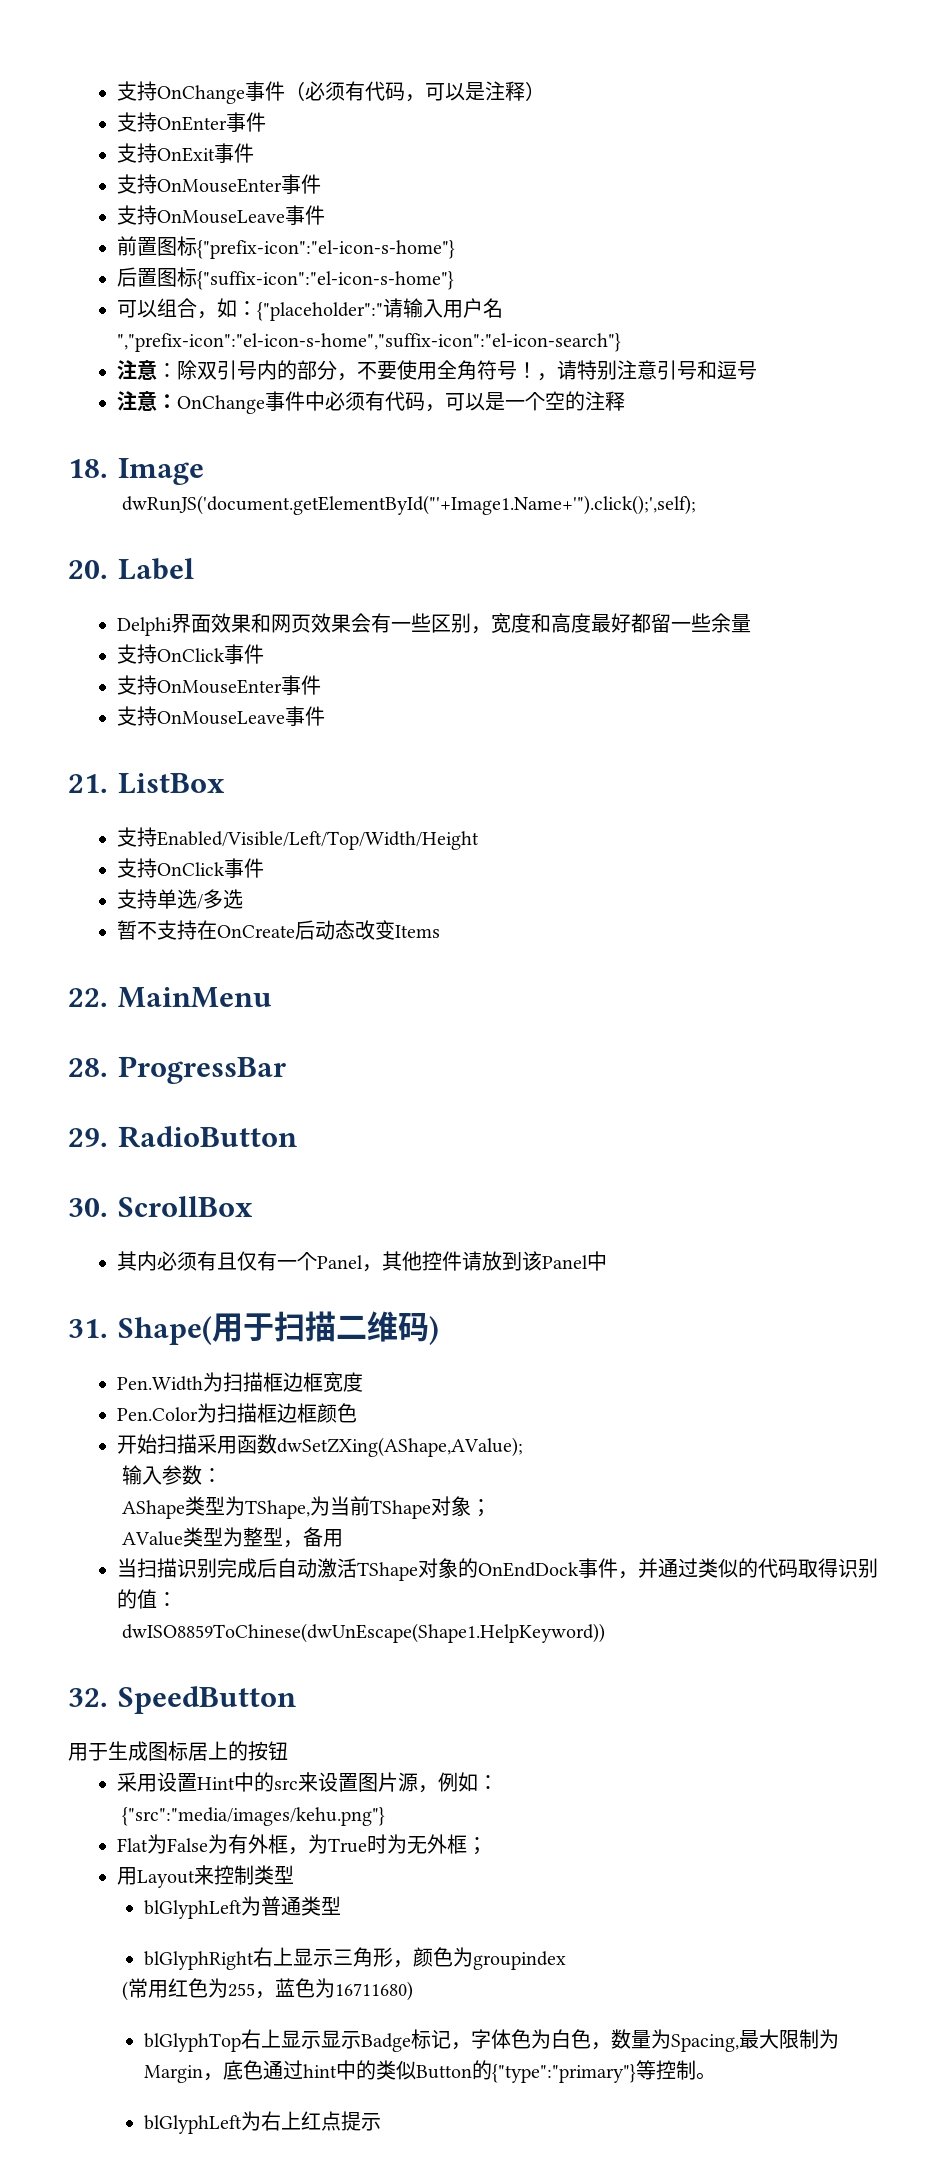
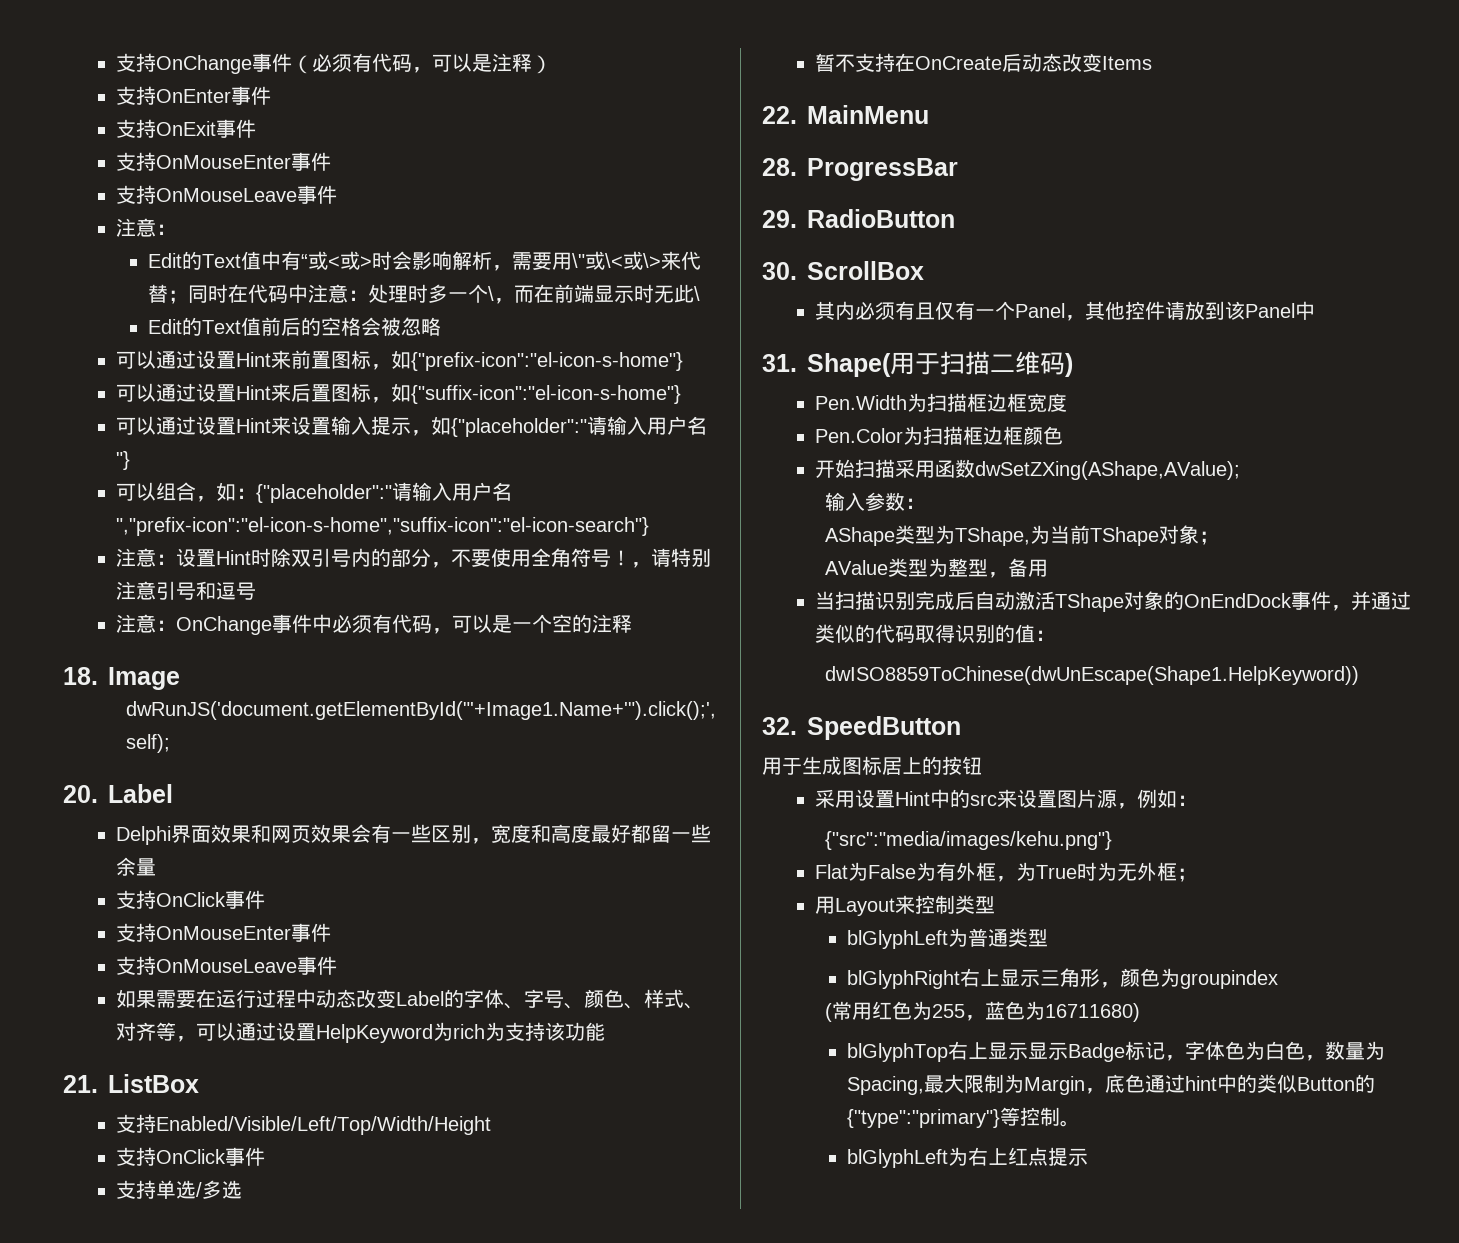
(326, 215) none -> [116,218,177,237] [147,251,701,271] [147,284,700,304] [147,317,441,336] [116,350,292,369] 注意： // Edit的Text值中有“或<或>时会影响解析，需要用\"或\<或\>来代替；同时在代码中注意：处理时多一个\，而在前端显示时无此\ // Edit的Text值前后的空格会被忽略 // 可以通过设置Hint来
(198, 246) none -> [371,350,412,370] ，如
(456, 249) none -> [116,383,292,402] 可以通过设置Hint来
(198, 277) none -> [371,383,412,403] ，如
(455, 280) none -> [116,416,708,437] [116,451,131,470] // 可以通过设置Hint来设置输入提示，如{"placeholder":"请输入用户名"}
(178, 370) none -> [176,548,272,567] 设置Hint时
(326, 716) none -> [116,989,705,1009] [116,1022,606,1043] // 如果需要在运行过程中动态改变Label的字体、字号、颜色、样式、对齐等，可以通过设置HelpKeyword为rich为支持该功能

